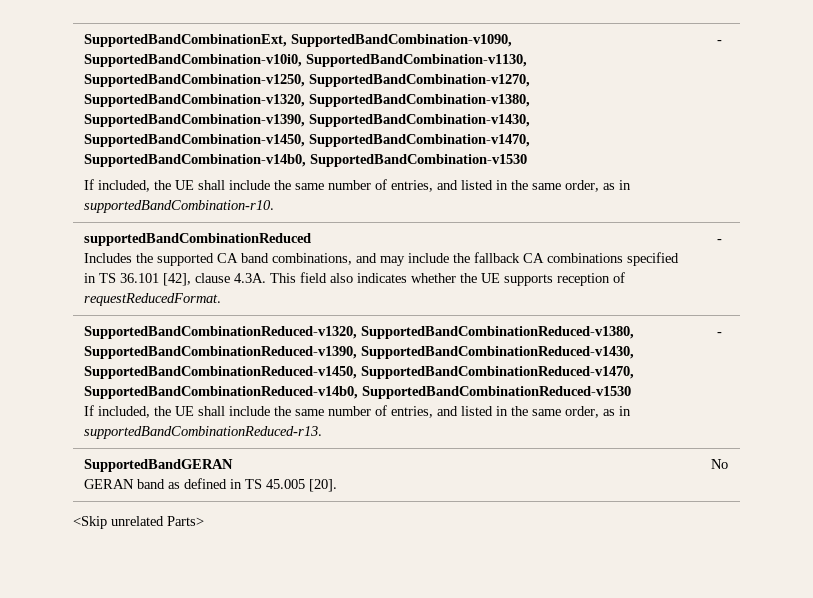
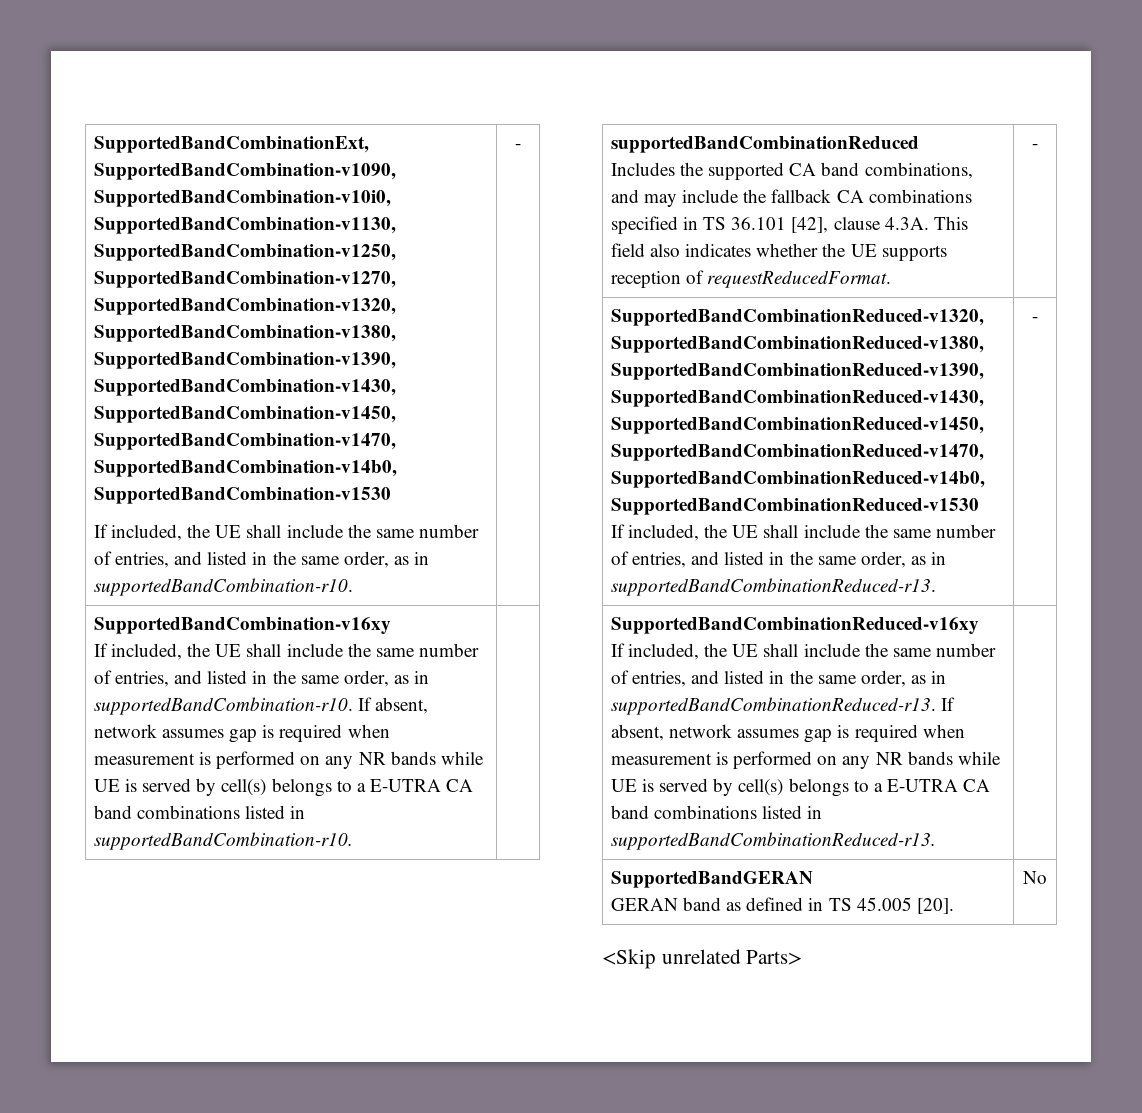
(722, 42) none -> [93,617,391,634] [93,643,479,660] [93,670,430,687] [93,697,429,715] [93,724,390,743] [93,751,484,769] [93,778,474,797] [93,805,306,819] [93,832,353,850] // SupportedBandCombination-v16xy // If included, the UE shall include the same number of entries, and listed in the same order, as in supportedBandCombination-r10. If absent, network assumes gap is required when measurement is performed on any NR bands while UE is served by cell(s) belongs to a E-UTRA CA band combinations listed in supportedBandCombination-r10. |
(722, 334) none -> [610,617,979,634] [610,643,996,660] [610,670,947,687] [610,697,955,715] [610,724,965,743] [610,751,1001,769] [610,778,991,797] [610,805,823,819] [610,832,936,850] // SupportedBandCombinationReduced-v16xy // If included, the UE shall include the same number of entries, and listed in the same order, as in supportedBandCombinationReduced-r13. If absent, network assumes gap is required when measurement is performed on any NR bands while UE is served by cell(s) belongs to a E-UTRA CA band combinations listed in supportedBandCombinationReduced-r13. |

